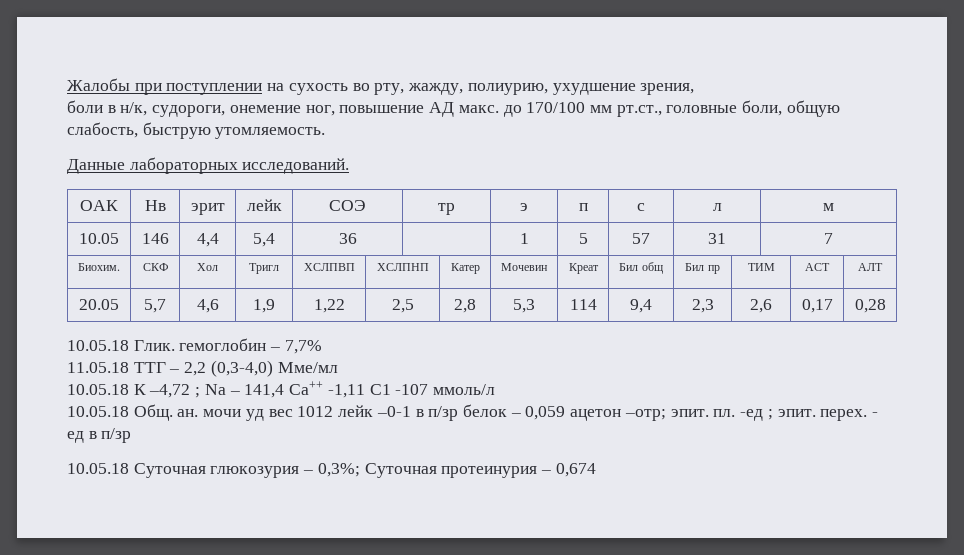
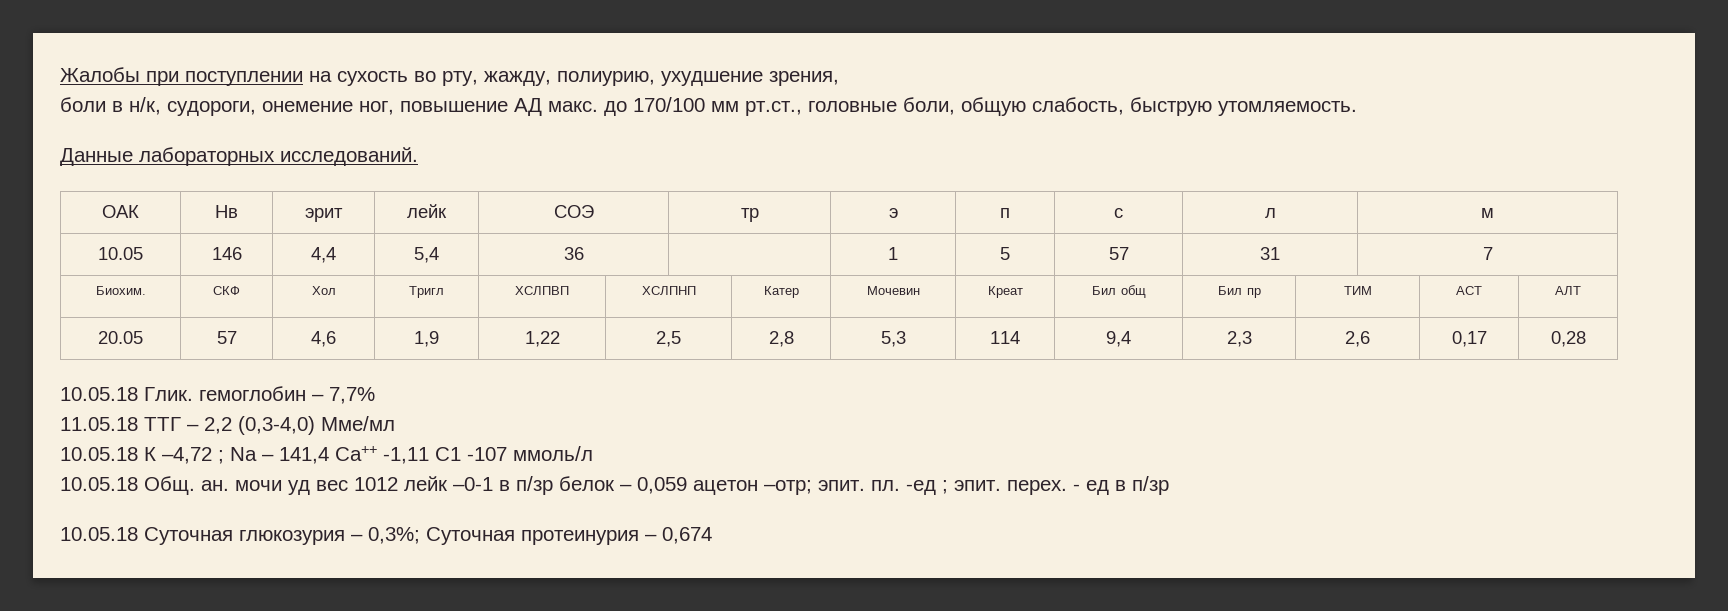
[144,299,166,313] 5,7 -> [216,331,237,344] 57

